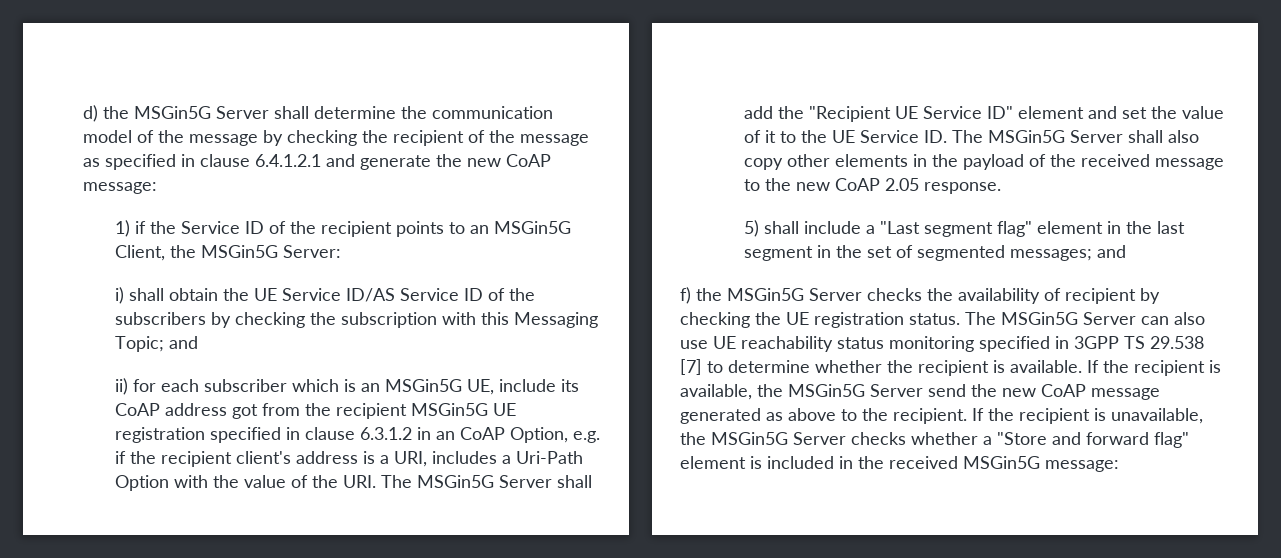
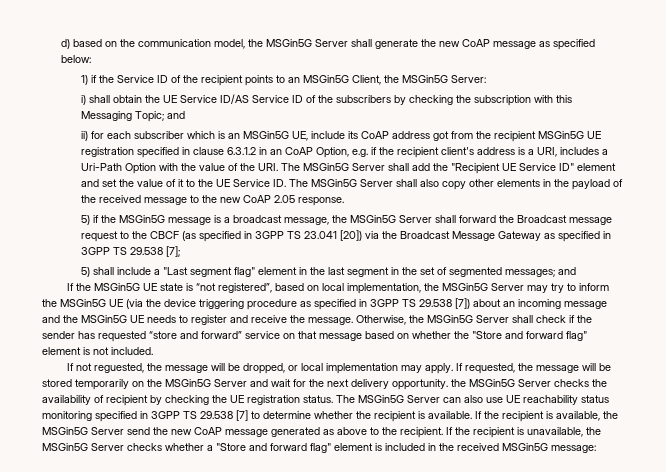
[102,106,553,119] [82,130,589,146] [82,154,551,170] [82,182,157,194] the MSGin5G Server shall determine the communication model of the message by checking the recipient of the message as specified in clause 6.4.1.2.1 and generate the new CoAP message: -> [73,39,596,50] [61,55,92,63] based on the communication model, the MSGin5G Server shall generate the new CoAP message as specified below:
(1001, 188) none -> [80,215,612,225] [80,230,611,242] [80,246,180,257] // 5) if the MSGin5G message is a broadcast message, the MSGin5G Server shall forward the Broadcast message request to the CBCF (as specified in 3GPP TS 23.041 [20]) via the Broadcast Message Gateway as specified in 3GPP TS 29.538 [7];
[680,287,691,304] f) -> [66,283,609,294] [42,298,607,310] [42,315,592,325] [42,331,587,342] [42,347,153,355] [66,363,611,374] [42,379,448,390] If the MSGin5G UE state is “not registered”, based on local implementation, the MSGin5G Server may try to inform the MSGin5G UE (via the device triggering procedure as specified in 3GPP TS 29.538 [7]) about an incoming message and the MSGin5G UE needs to register and receive the message. Otherwise, the MSGin5G Server shall check if the sender has requested “store and forward” service on that message based on whether the "Store and forward flag" element is not included. // If not reguested, the message will be dropped, or local implementation may apply. If requested, the message will be stored temporarily on the MSGin5G Server and wait for the next delivery opportunity.

